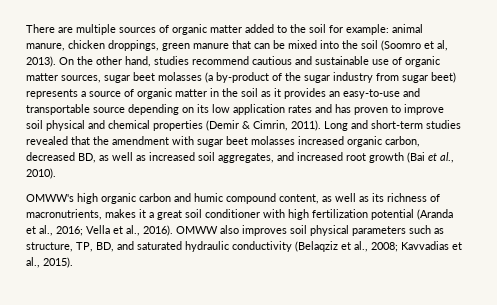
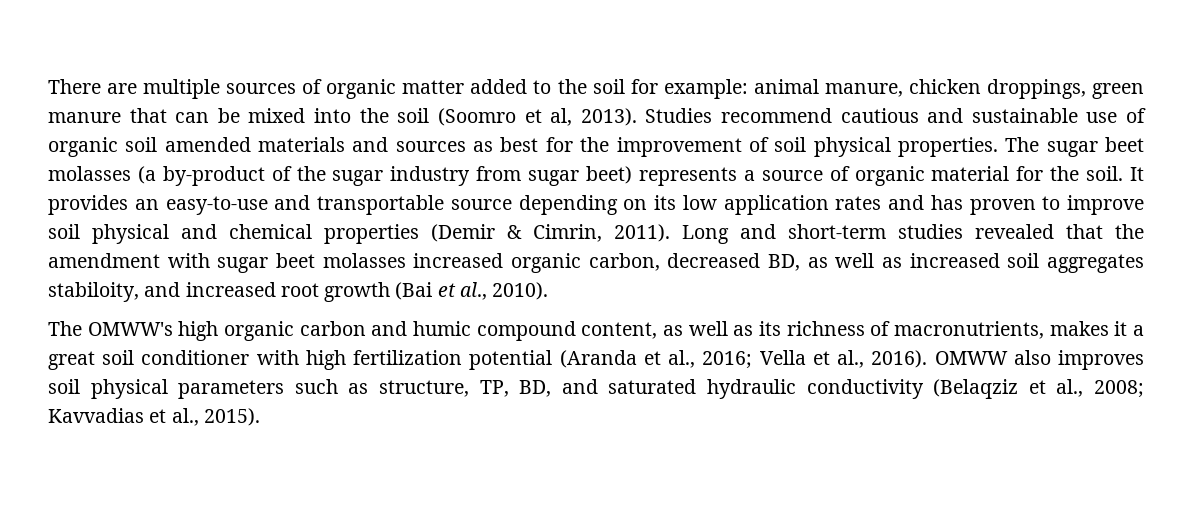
[59,56,189,67] On the other hand, studies -> [645,108,713,123] Studies
[26,73,101,83] matter sources, -> [125,137,1040,157] soil amended materials and sources as best for the improvement of soil physical properties. The
[175,88,281,97] matter in the soil as it -> [931,166,1144,181] material for the soil. It
[218,153,274,163] aggregates, -> [1046,254,1144,273] [48,282,139,302] aggregates stabiloity,
(56, 173) none -> [48,321,82,336] The

